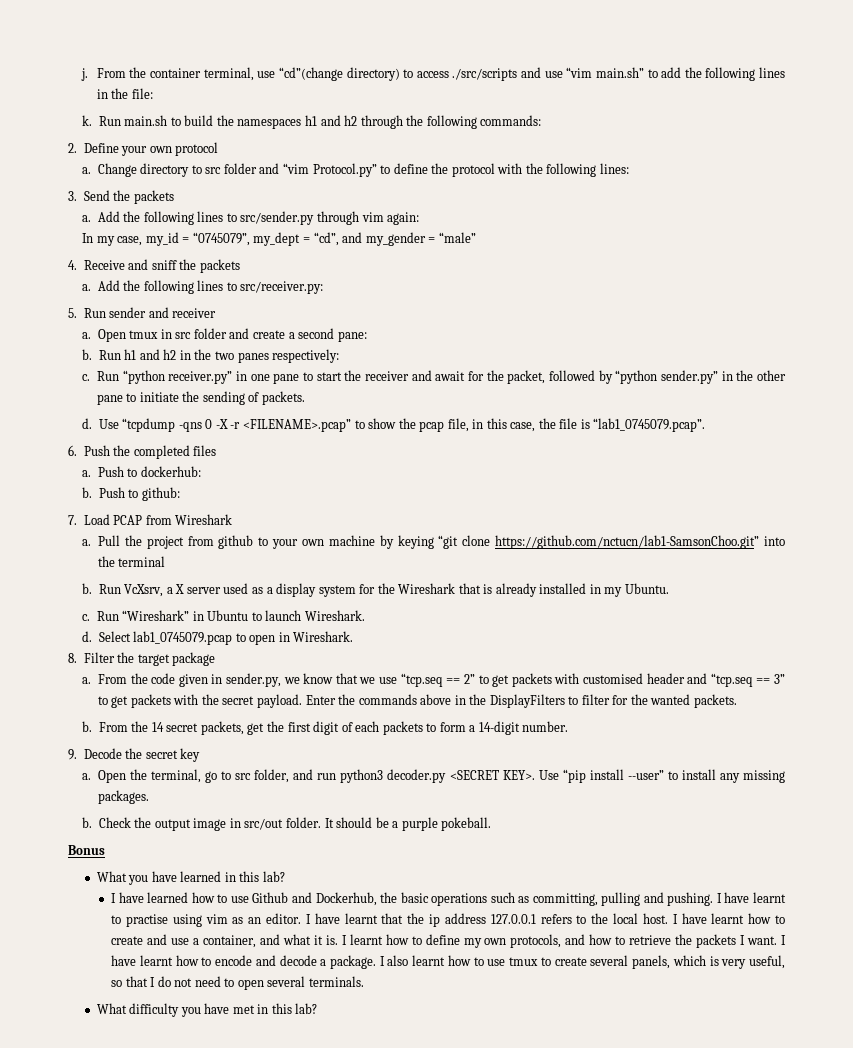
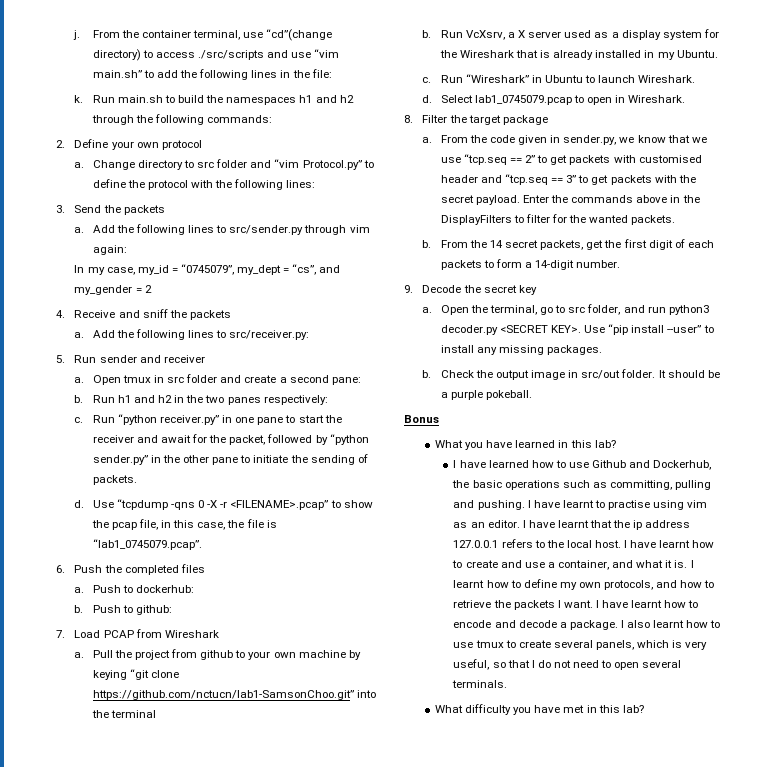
[313,232,339,246] “cd”, -> [292,264,317,275] “cs”,
[438,232,476,243] “male” -> [144,285,152,293] 2

